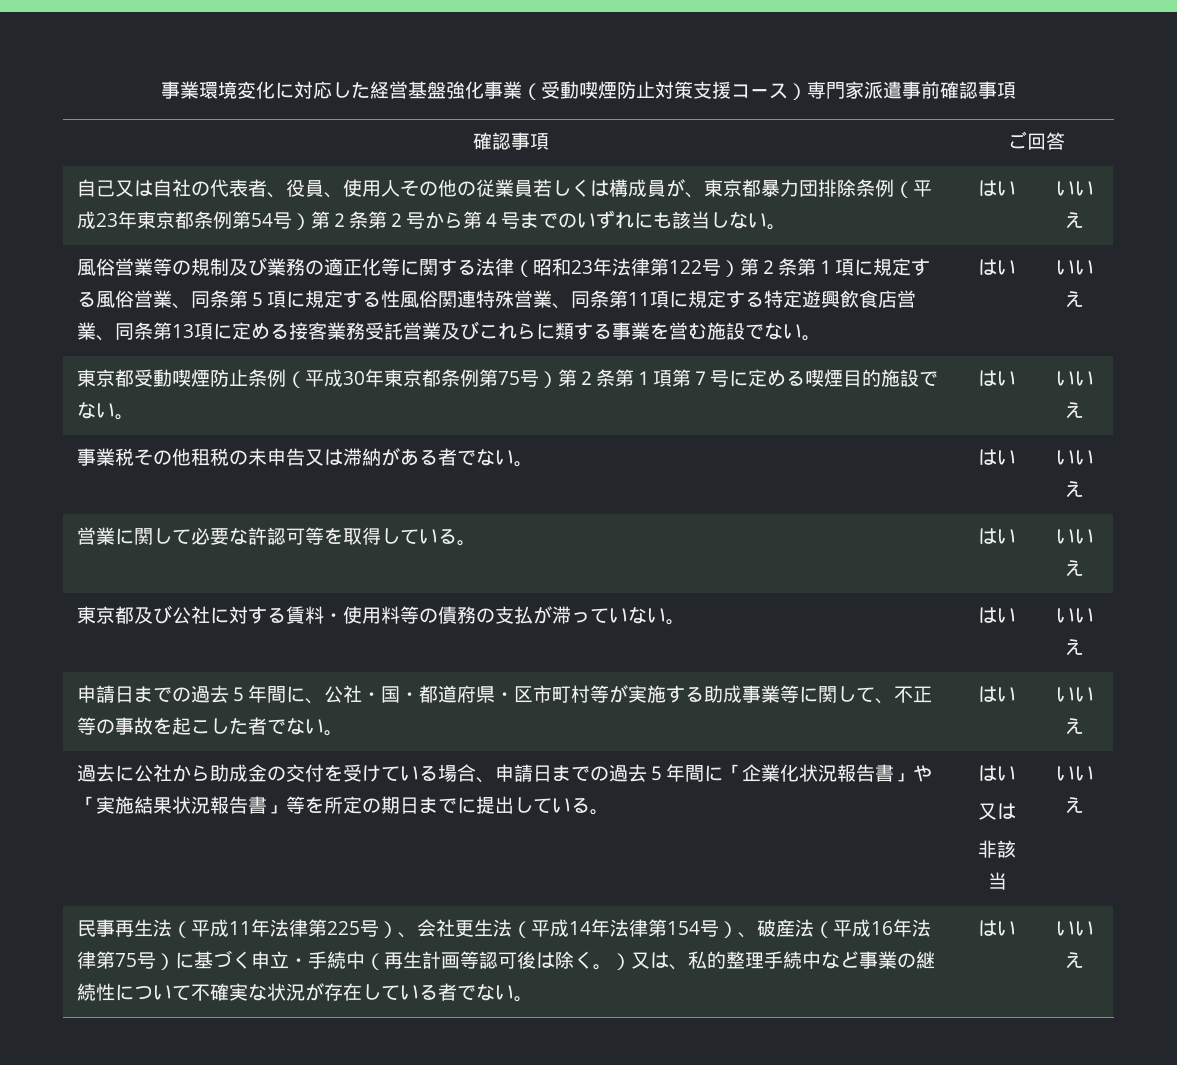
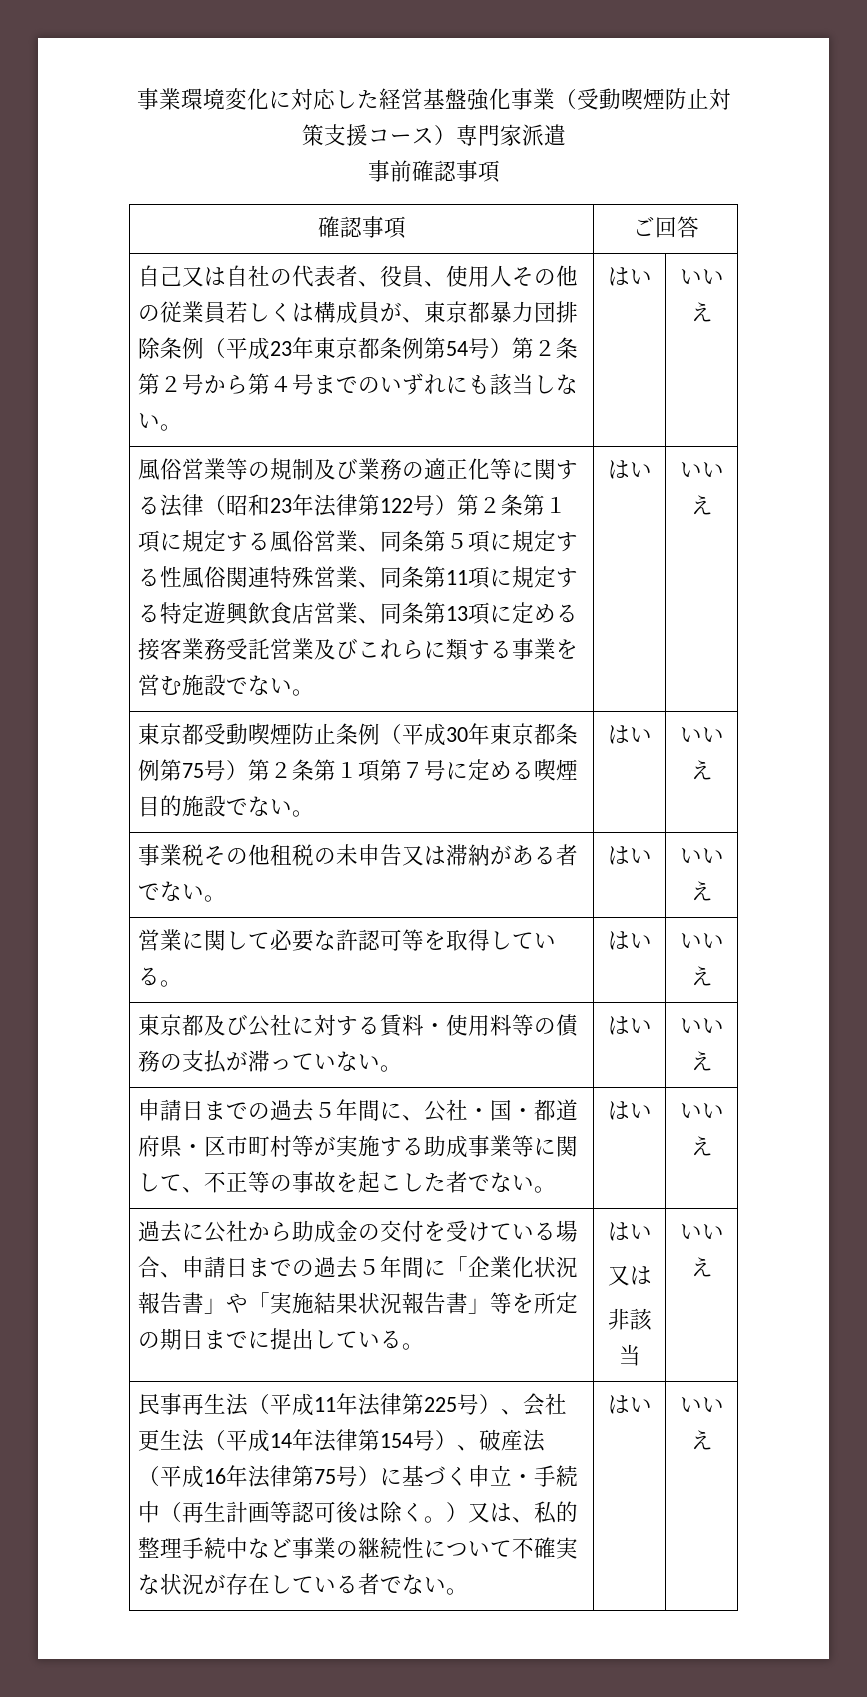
(902, 90) none -> (566, 135) //

